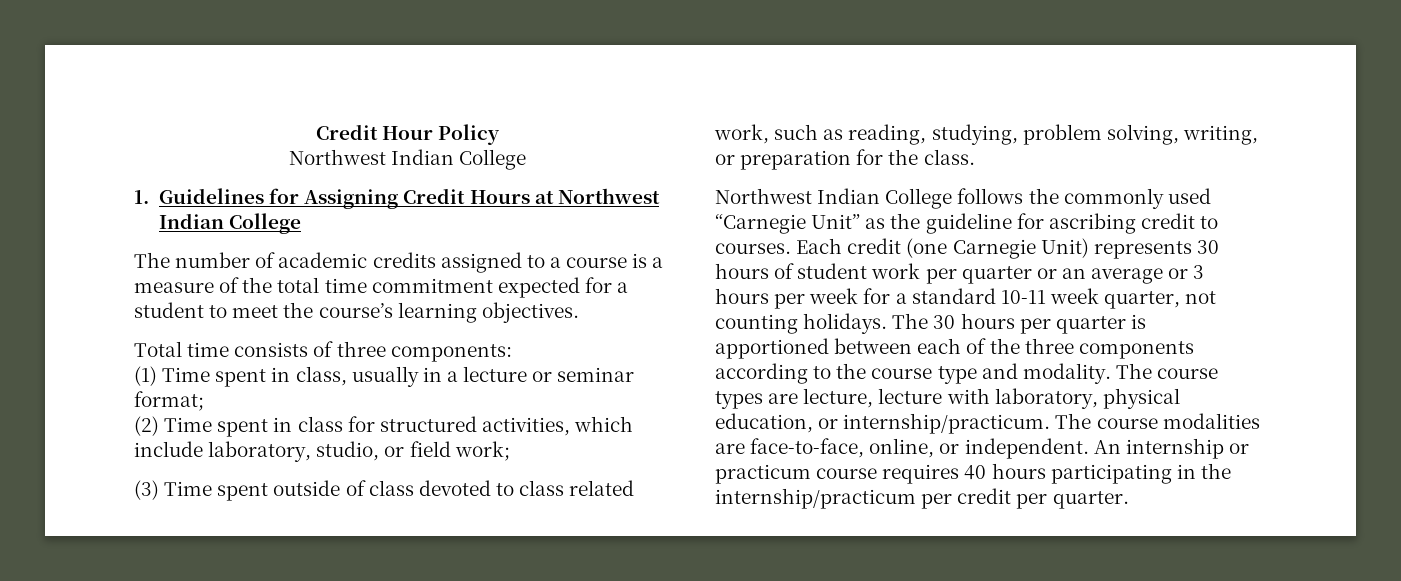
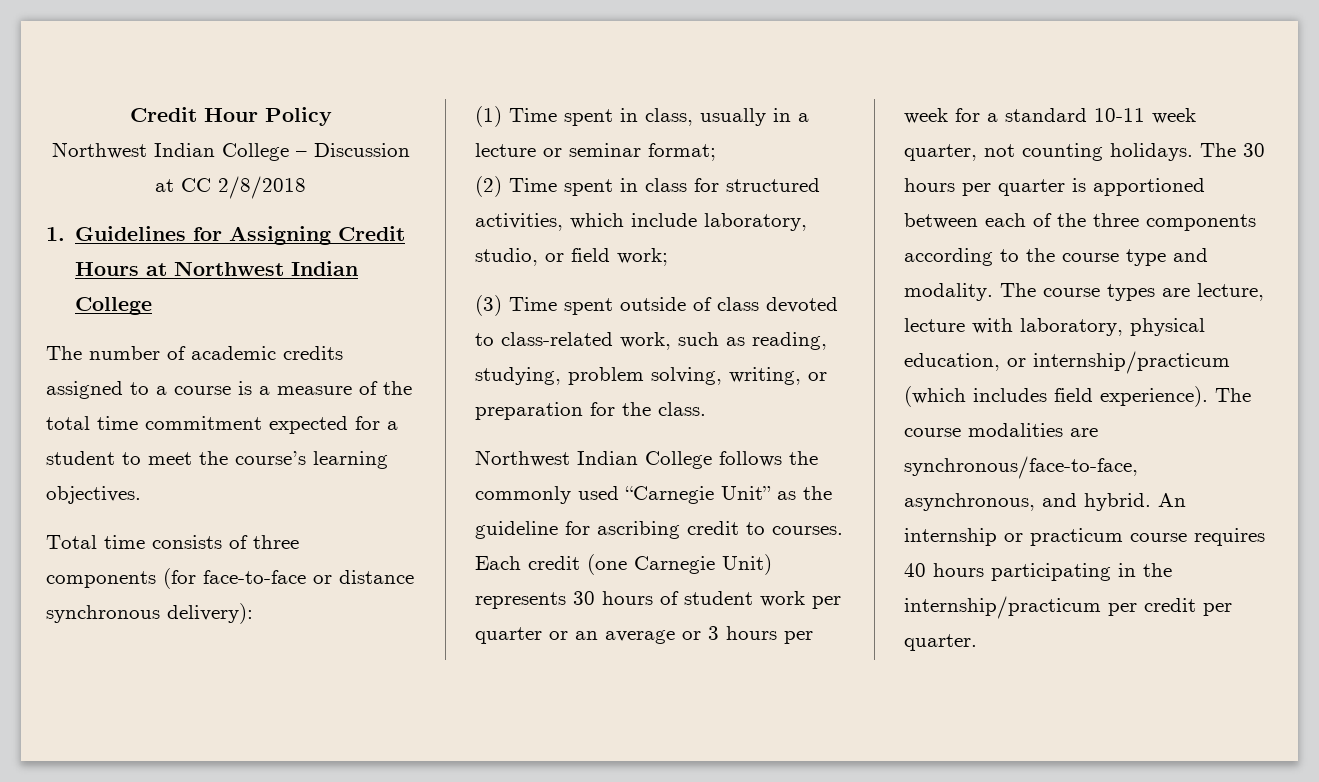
(527, 159) none -> [295,143,410,157] [155,176,306,199] – Discussion at CC 2/8/2018
[390,344,512,362] components: -> [46,568,414,589] [46,603,253,624] components (for face-to-face or distance synchronous delivery):
[519,480,635,496] class related -> [501,332,613,346] class-related
[843,413,1260,434] [715,438,1089,459] internship/practicum. The course modalities are face-to-face, online, or independent. -> [1033,351,1230,374] [904,386,1251,407] [904,423,1098,437] [904,456,1138,479] [904,493,1151,511] internship/practicum (which includes field experience). The course modalities are synchronous/face-to-face, asynchronous, and hybrid.

